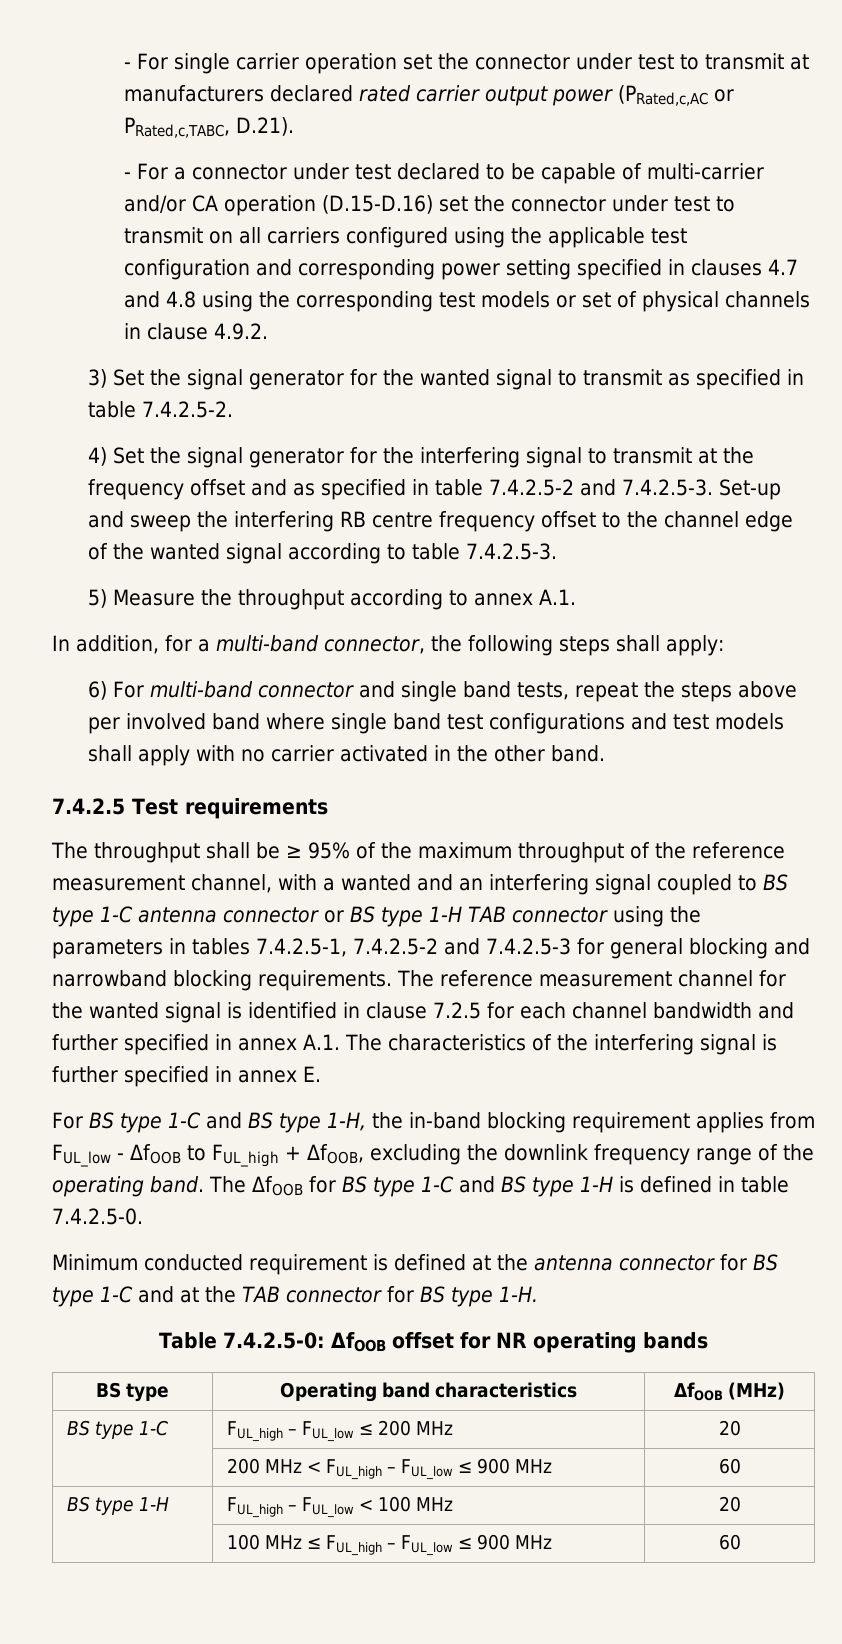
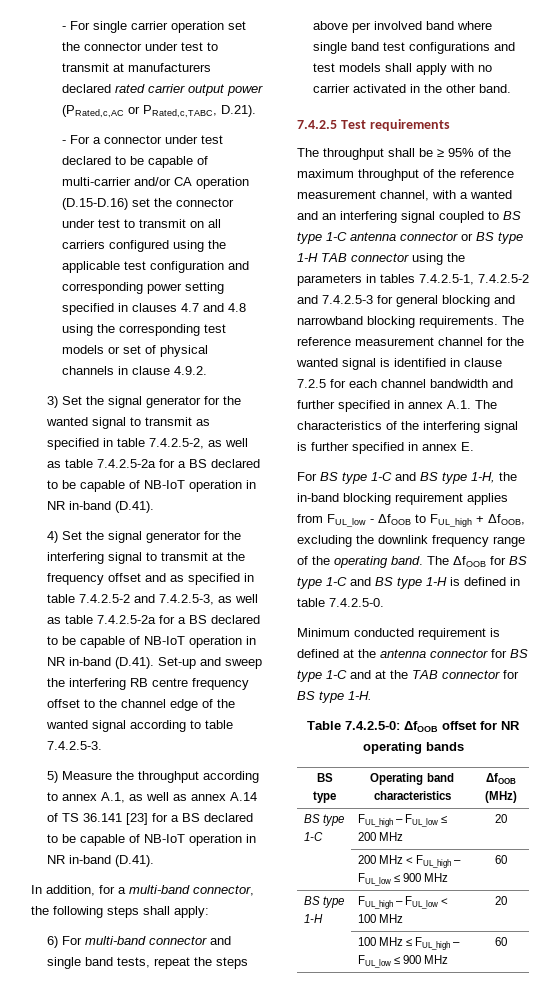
[142,401,234,418] 7.4.2.5-2. -> [148,438,248,449] [46,459,260,468] [46,480,256,492] [46,501,154,513] 7.4.2.5-2, as well as table 7.4.2.5-2a for a BS declared to be capable of NB-IoT operation in NR in-band (D.41).
[622,479,714,496] 7.4.2.5-3. -> [158,594,258,605] [46,615,260,624] [46,636,256,648] [46,657,154,669] 7.4.2.5-3, as well as table 7.4.2.5-2a for a BS declared to be capable of NB-IoT operation in NR in-band (D.41).
[539,589,577,605] A.1. -> [100,792,257,803] [46,813,253,825] [46,834,256,846] [46,855,154,867] A.1, as well as annex A.14 of TS 36.141 [23] for a BS declared to be capable of NB-IoT operation in NR in-band (D.41).

